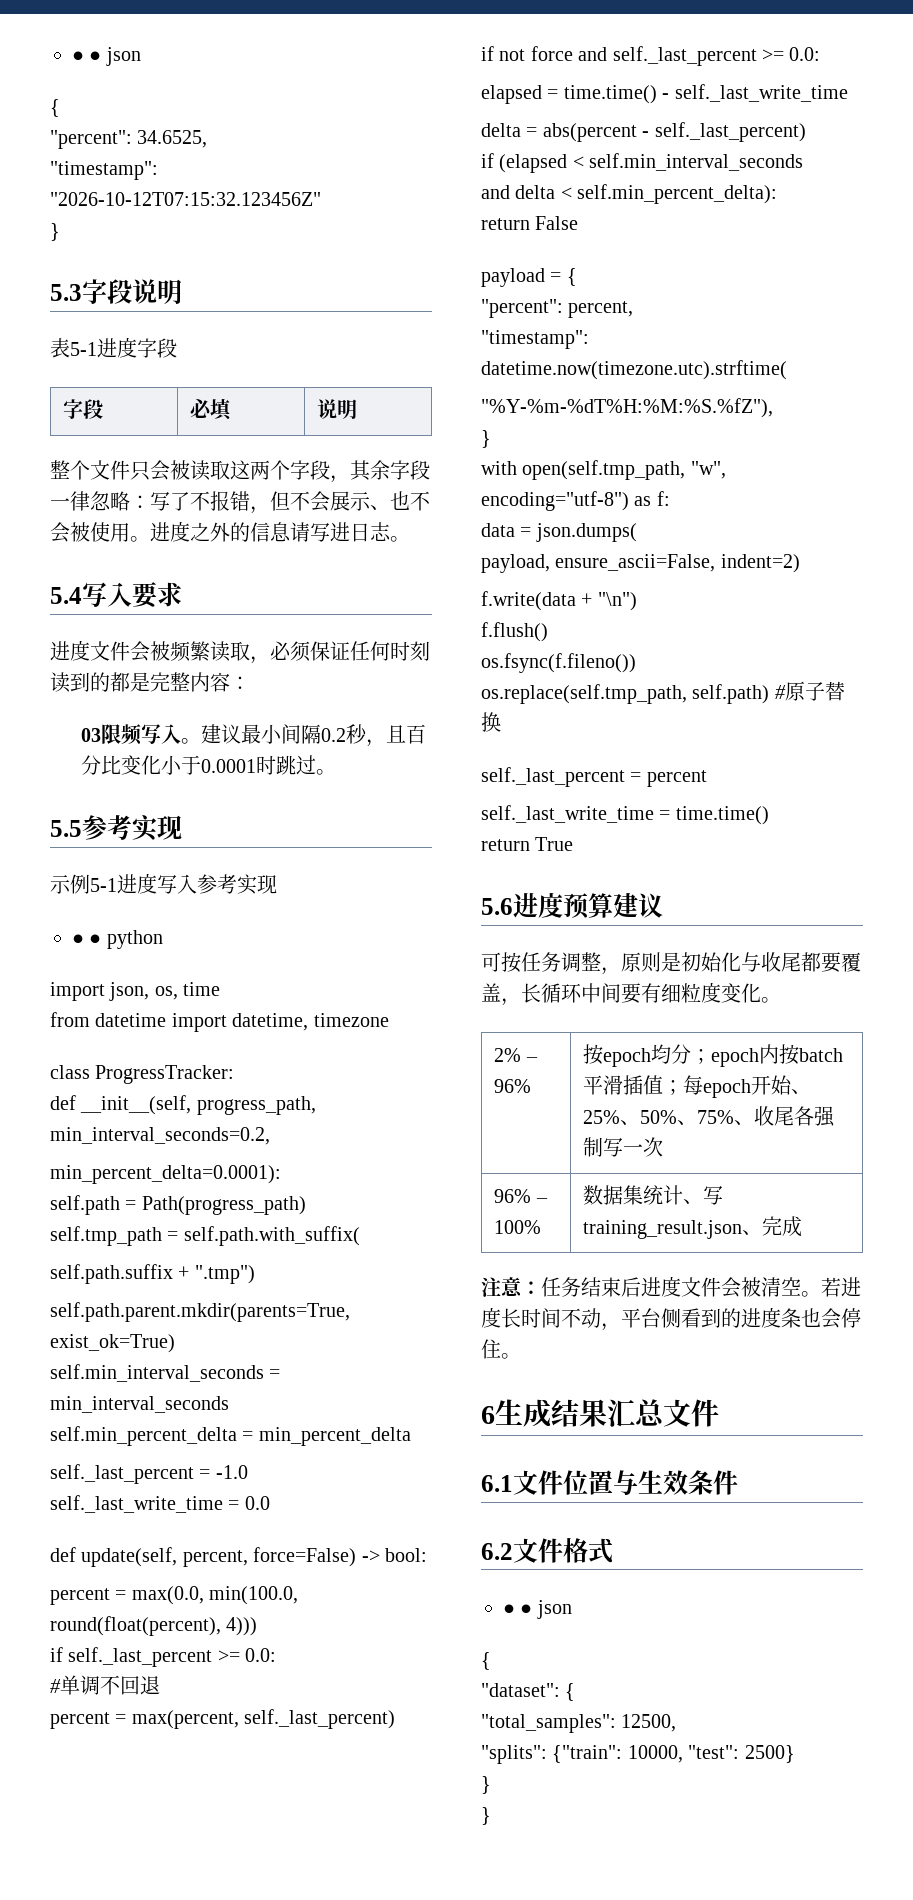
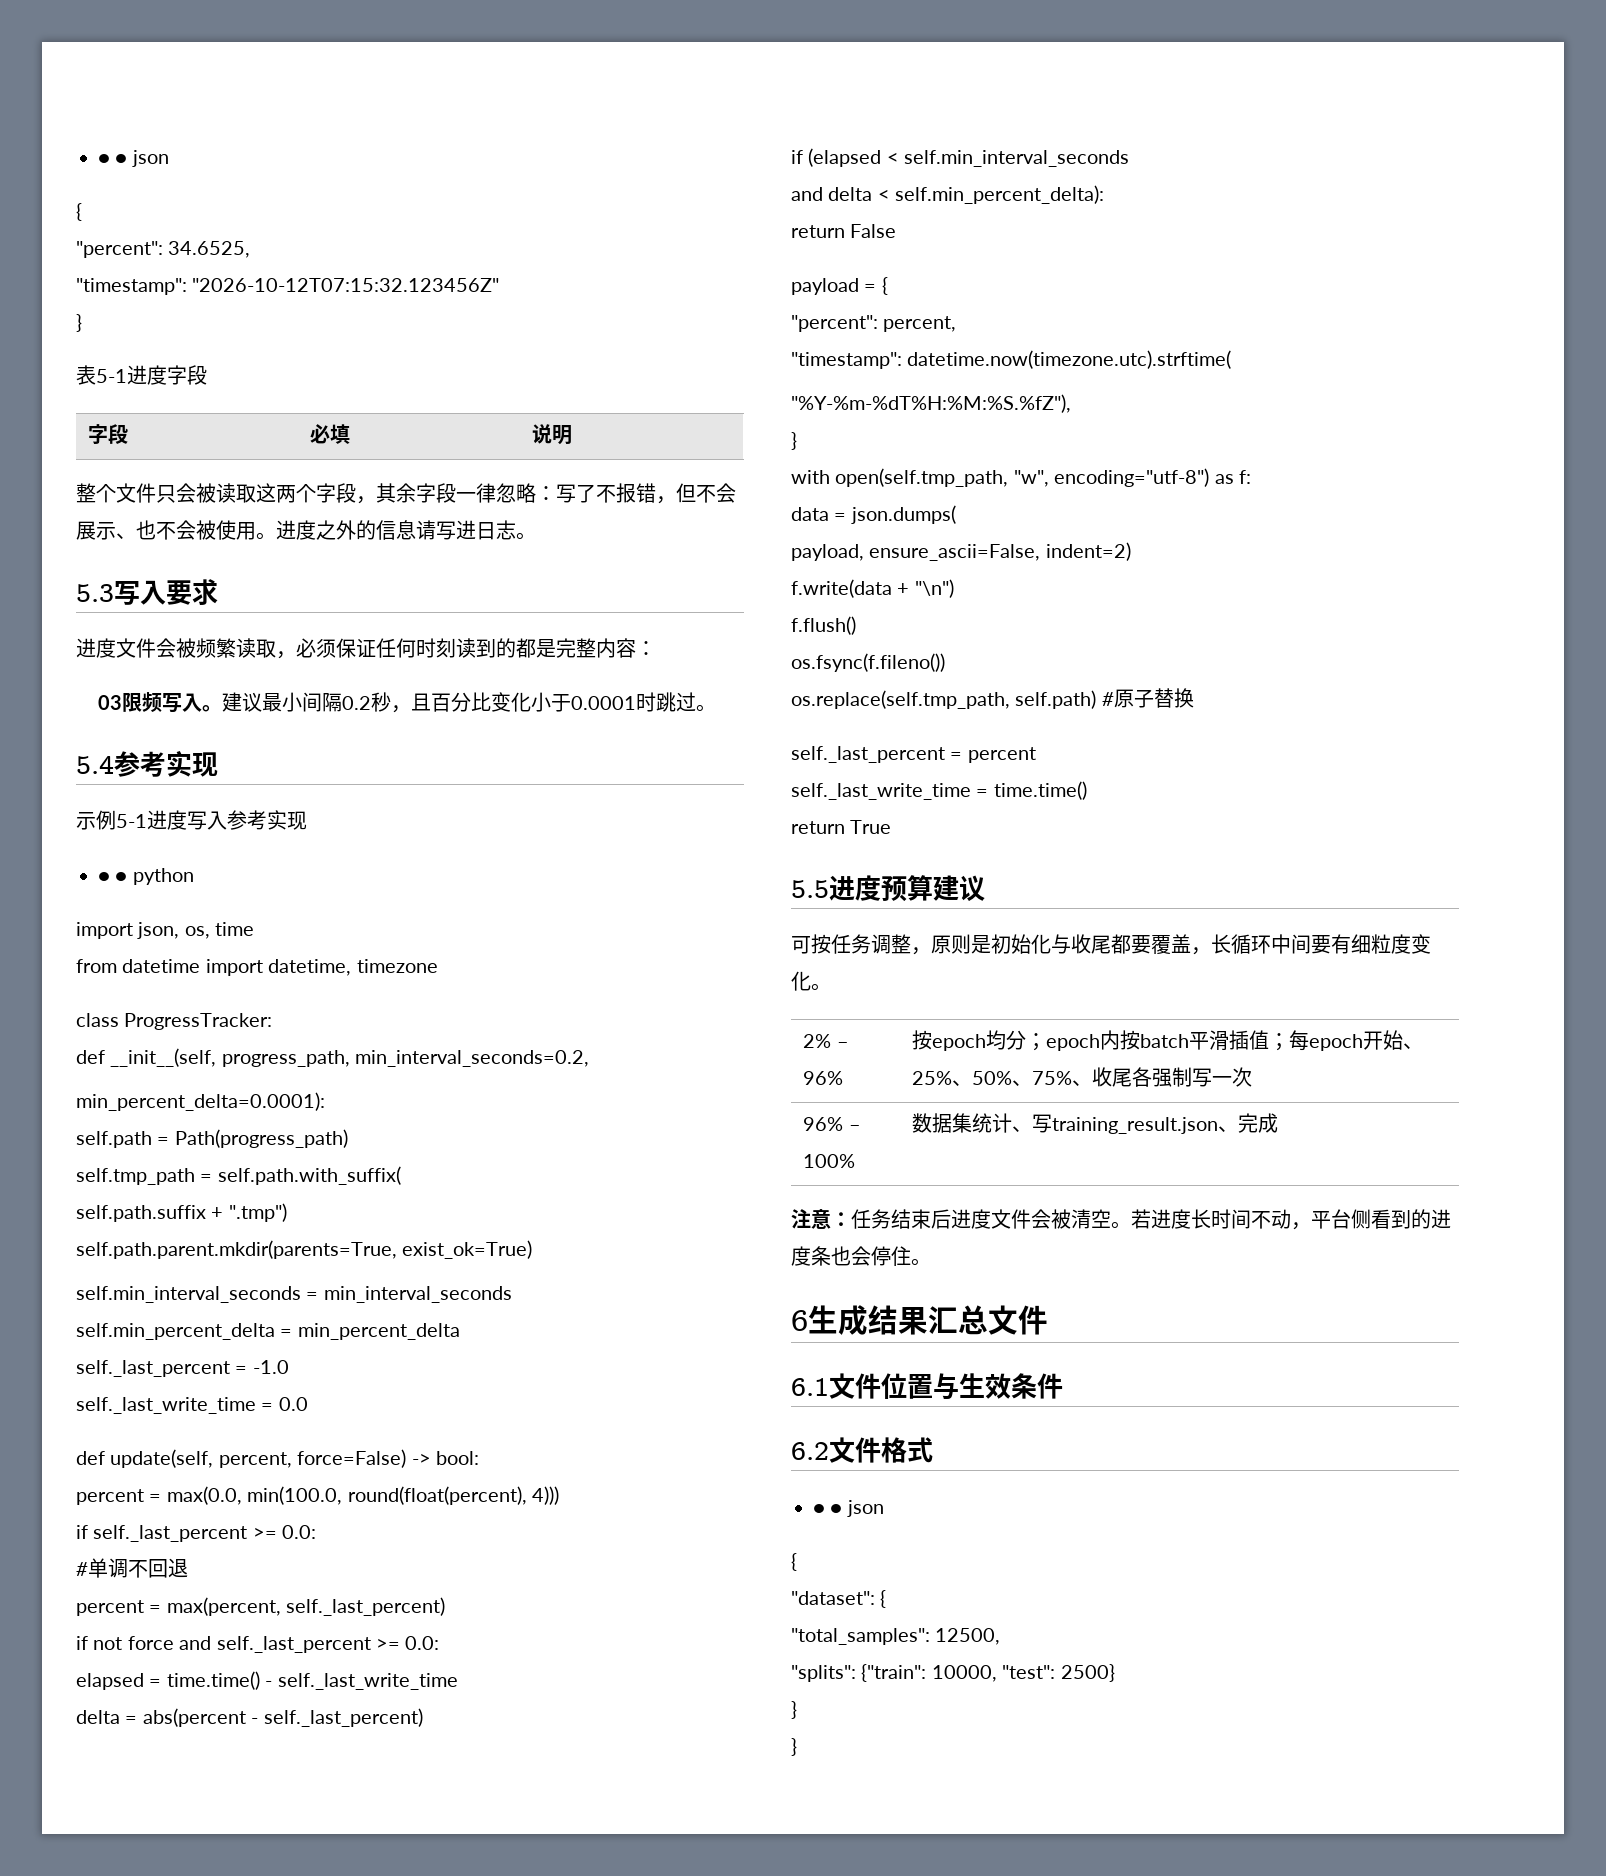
[50,279,182,304] // 5.3字段说明 -> (82, 323) none
[50,587,82,604] 5.4 -> [76,584,114,602] 5.3
[50,820,82,837] 5.5 -> [76,756,114,774] 5.4
[481,898,513,915] 5.6 -> [791,880,829,898] 5.5

